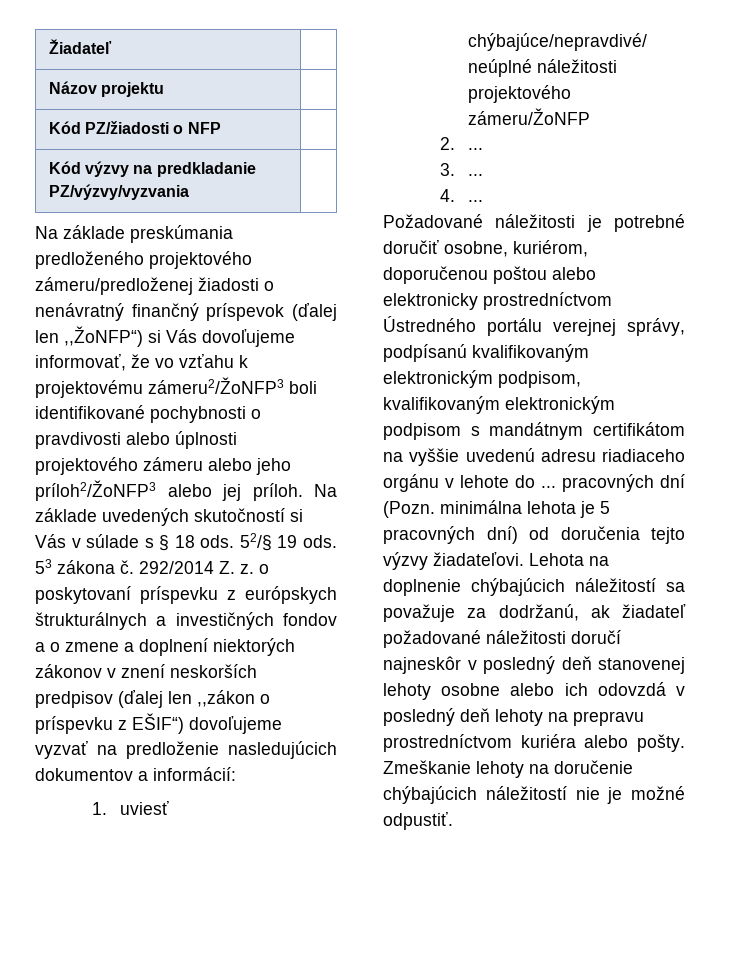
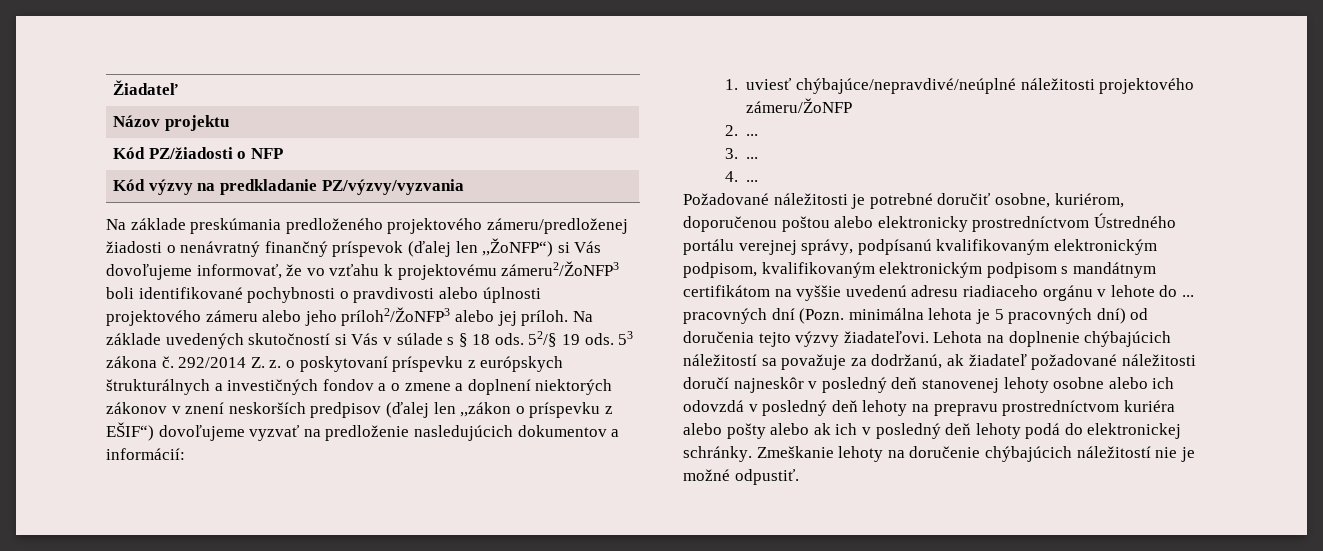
[637,734,685,752] pošty. -> [726,423,1182,439] [683,446,752,462] pošty alebo ak ich v posledný deň lehoty podá do elektronickej schránky.

